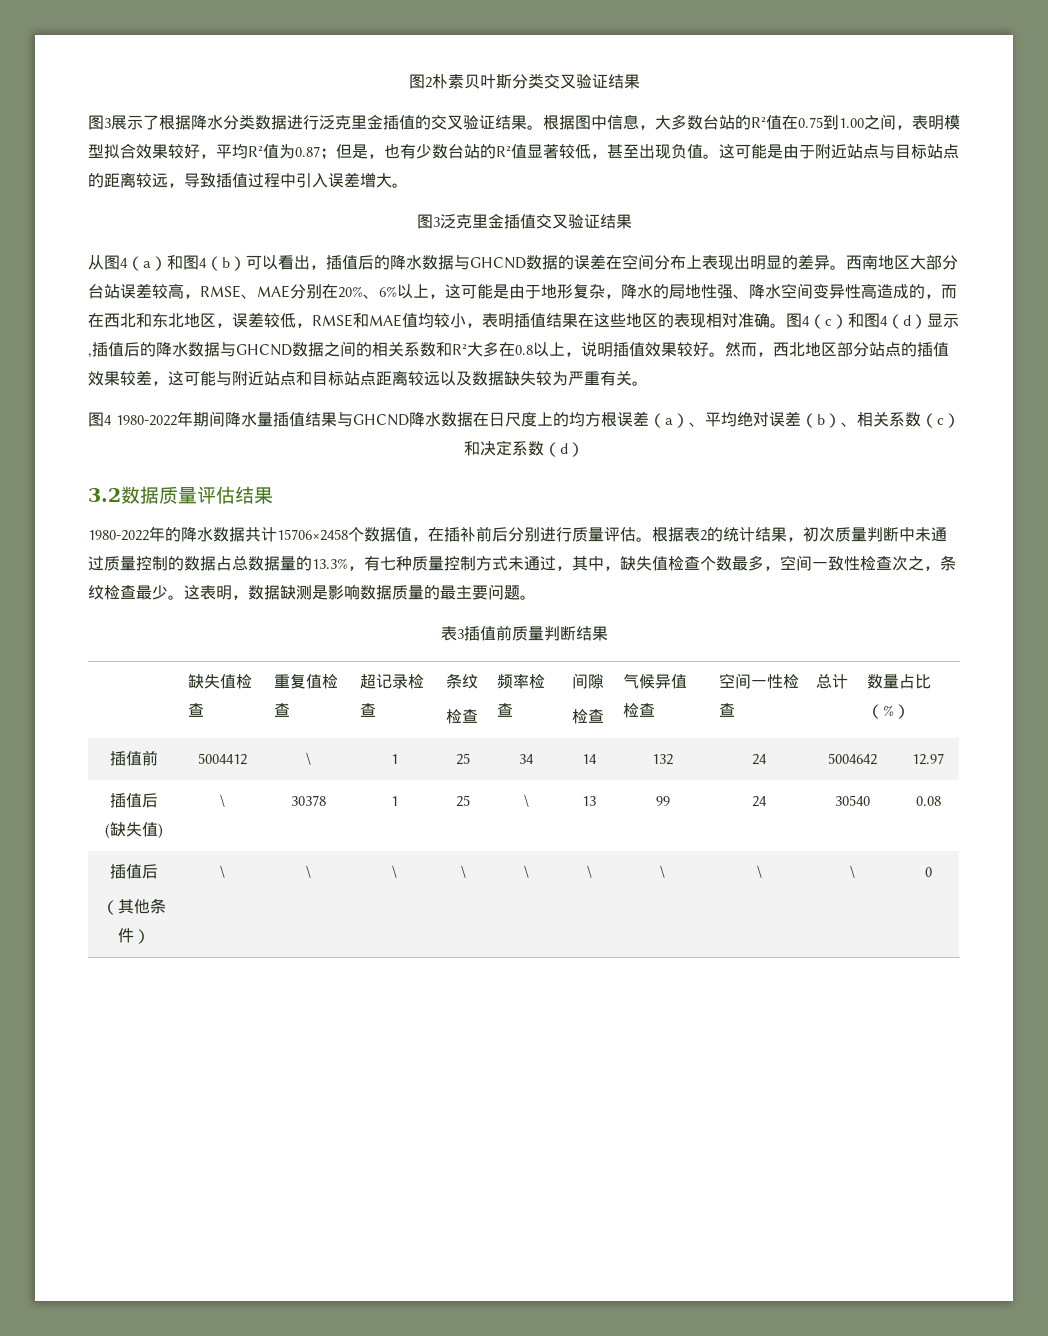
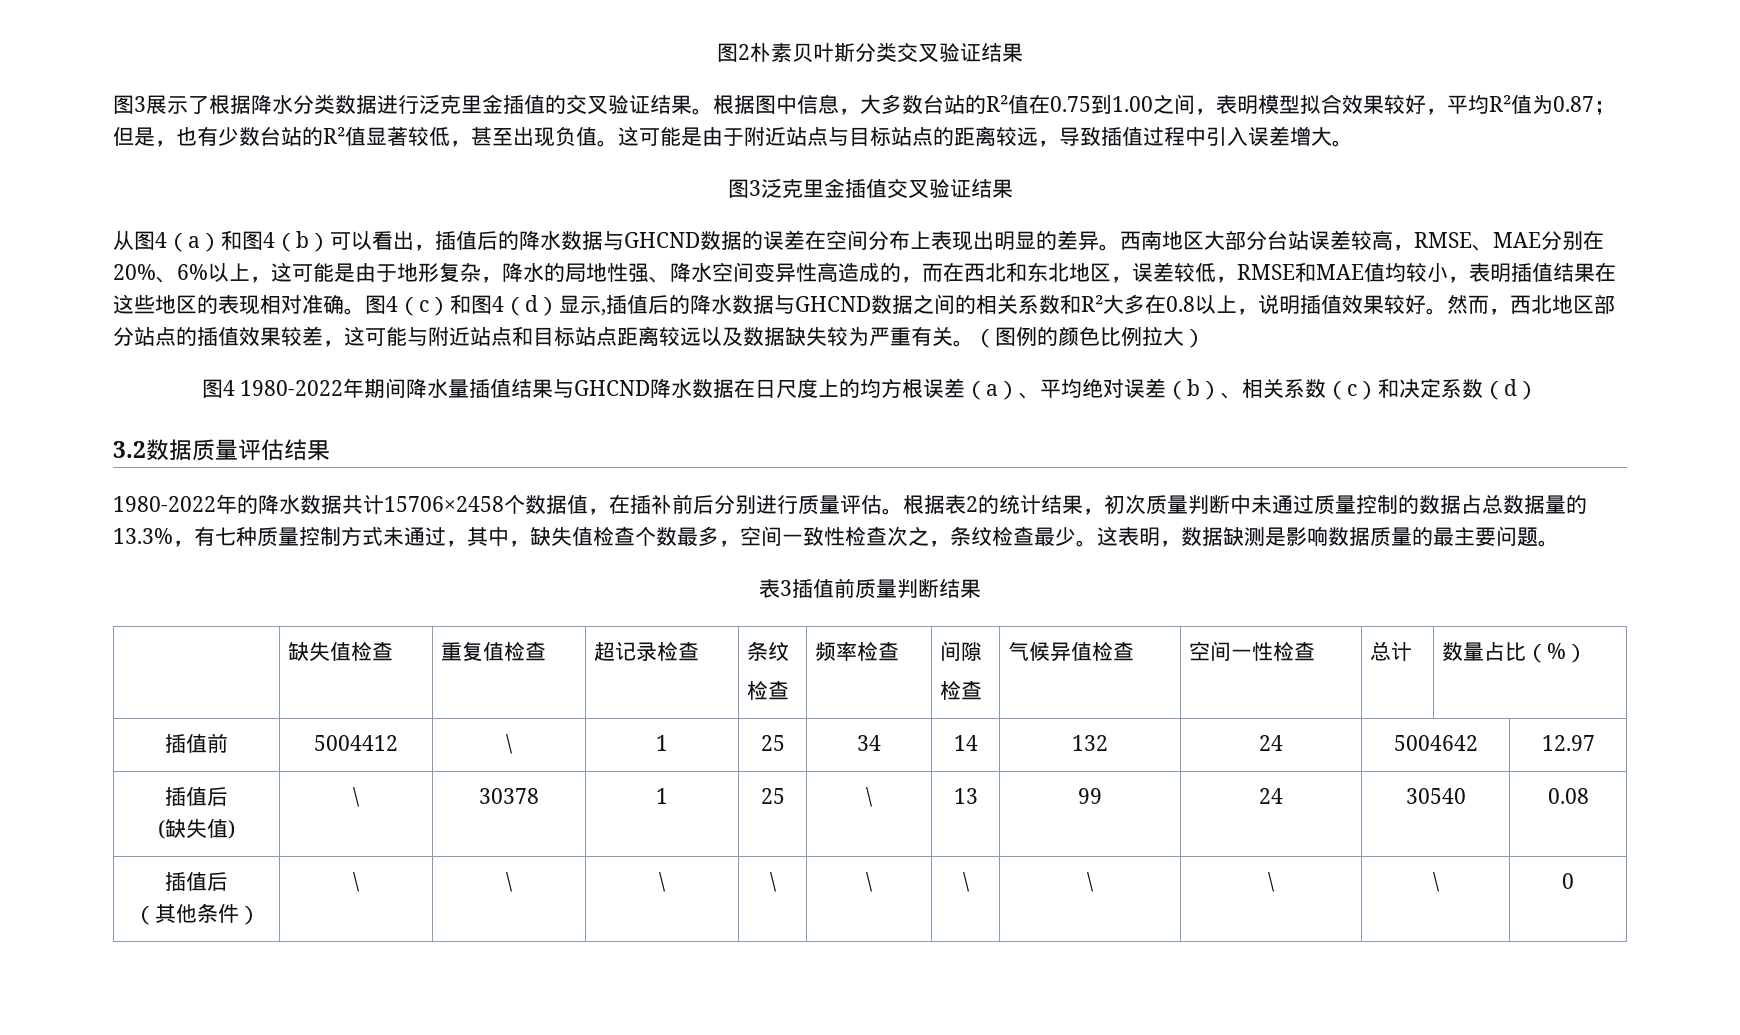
(648, 383) none -> [974,326,1205,348] （图例的颜色比例拉大）

